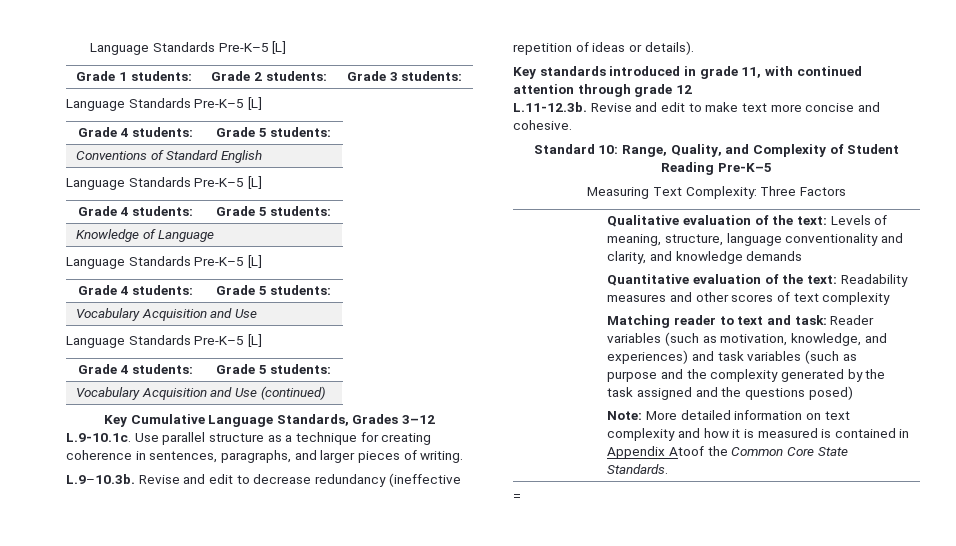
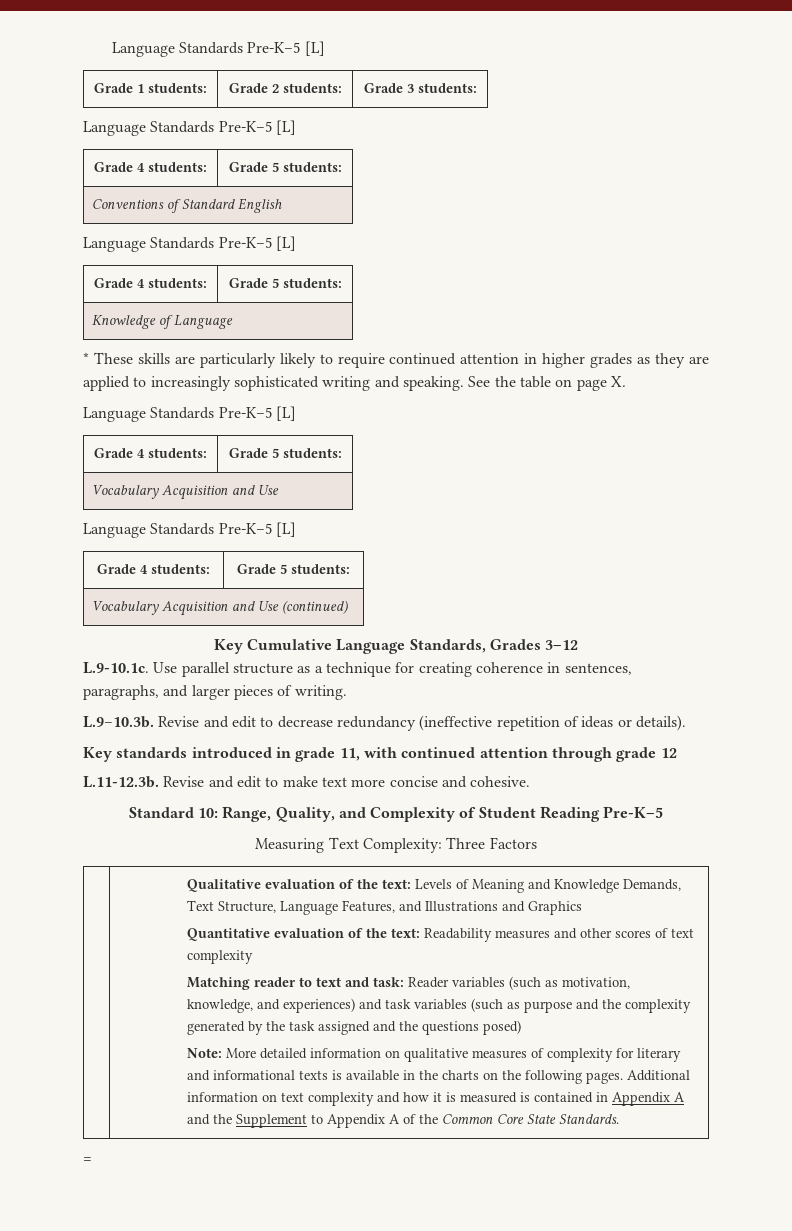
(215, 236) none -> [83,352,710,368] [83,376,626,391] // * These skills are particularly likely to require continued attention in higher grades as they are applied to increasingly sophisticated writing and speaking. See the table on page X.
[607,233,903,246] [607,251,803,264] meaning, structure, language conventionality and clarity, and knowledge demands -> [472,879,682,893] [187,900,583,915] Meaning and Knowledge Demands, Text Structure, Language Features, and Illustrations and Graphics
(821, 416) none -> [404,1048,682,1062] [187,1070,691,1084] [187,1092,278,1102] qualitative measures of complexity for literary and informational texts is available in the charts on the following pages. Additional information on
[668,446,704,456] Atoof -> [674,1092,686,1102] [187,1114,417,1128] A and the Supplement to Appendix A of

